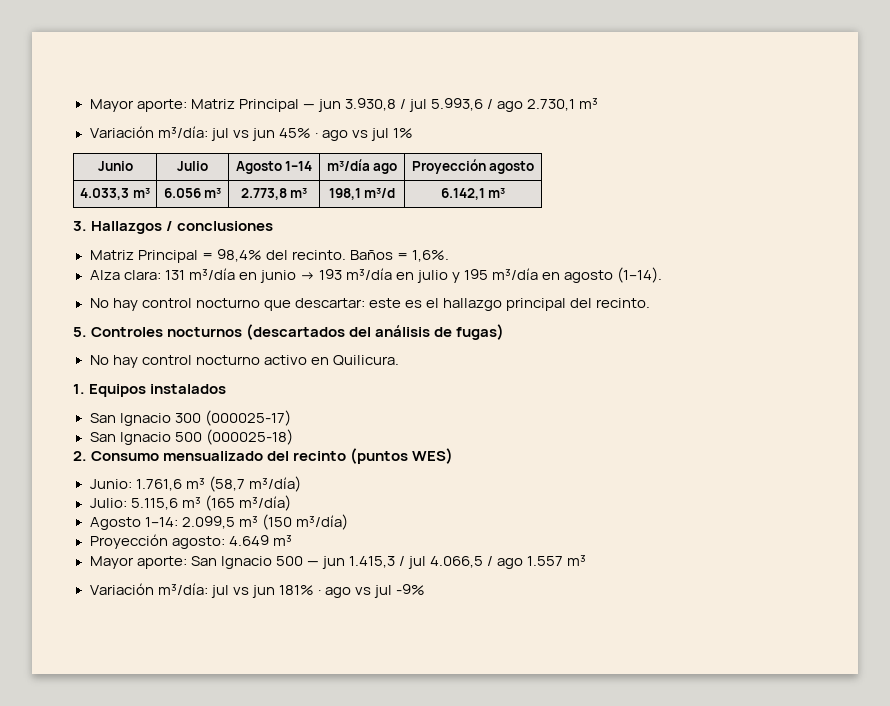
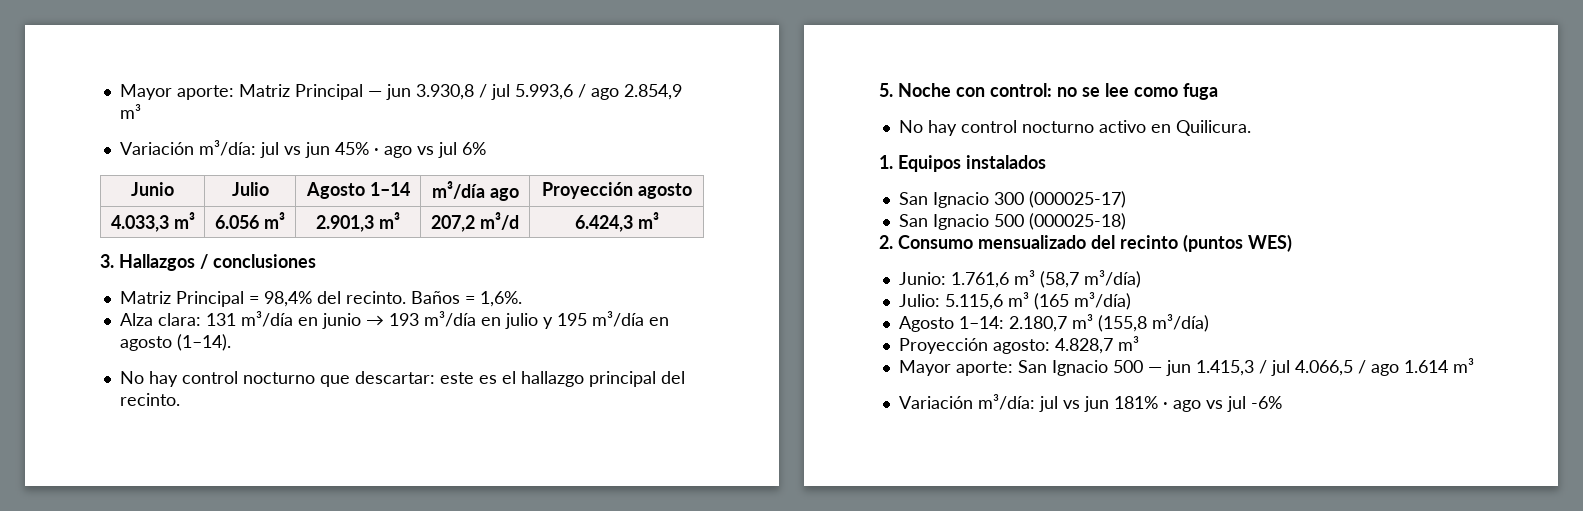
[527,99,576,111] 2.730,1 -> [623,84,682,100] 2.854,9
[393,128,414,138] 1% -> [461,142,486,155] 6%
[240,188,308,200] [328,188,361,200] 2.773,8 m³ | 198,1 -> [316,212,400,232] [431,215,475,232] 2.901,3 m³ | 207,2
[440,188,485,200] 6.142,1 -> [574,215,633,232] 6.424,3
[91,324,505,340] Controles nocturnos (descartados del análisis de fugas) -> [898,83,1218,100] Noche con control: no se lee como fuga
[181,514,292,530] 2.099,5 m³ (150 -> [1008,314,1147,332] 2.180,7 m³ (155,8
[228,535,269,546] 4.649 -> [1054,338,1113,354] 4.828,7
[527,556,564,566] 1.557 -> [1403,360,1448,373] 1.614
[396,584,426,595] -9% -> [1250,396,1282,409] -6%

